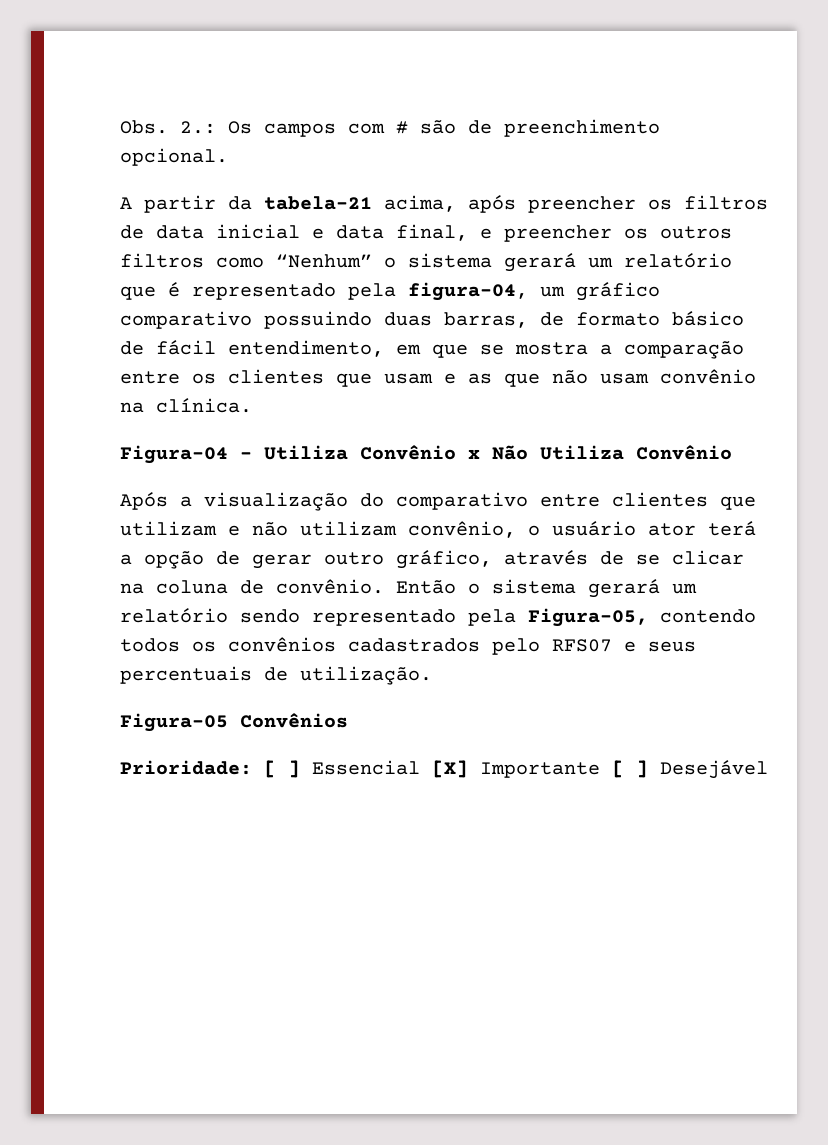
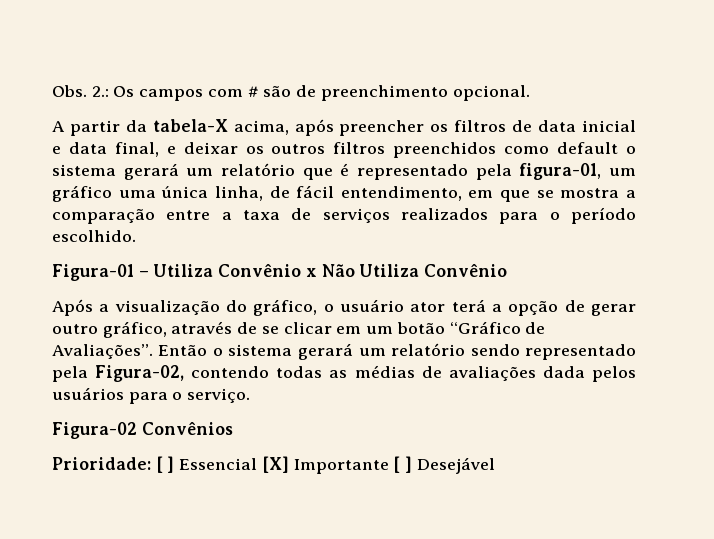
[264,196,372,210] tabela-21 -> [152,119,228,132] tabela-X
[504,225,612,242] preencher -> [183,142,238,154] deixar
[216,254,372,268] como “Nenhum” -> [393,142,619,158] preenchidos como default
[408,282,528,301] figura-04, -> [519,163,602,180] figura-01,
[120,311,744,329] comparativo possuindo duas barras, de formato básico -> [118,186,263,201] uma única linha,
[192,369,756,387] [120,398,252,413] [120,445,228,464] os clientes que usam e as que não usam convênio na clínica. // Figura-04 -> [221,207,636,224] [52,230,136,242] [52,264,134,281] a taxa de serviços realizados para o período escolhido. // Figura-01
[396,492,756,510] [120,521,516,538] comparativo entre clientes que utilizam e não utilizam convênio, -> [253,299,318,316] gráfico,
[120,579,384,594] na coluna de convênio. -> [336,321,546,334] [52,344,153,359] em um botão “Gráfico de Avaliações”.
[528,608,756,627] [120,637,696,655] [120,666,432,685] [120,713,228,732] Figura-05, contendo todos os convênios cadastrados pelo RFS07 e seus percentuais de utilização. // Figura-05 -> [95,365,636,382] [52,387,251,404] [52,422,137,439] Figura-02, contendo todas as médias de avaliações dada pelos usuários para o serviço. // Figura-02

